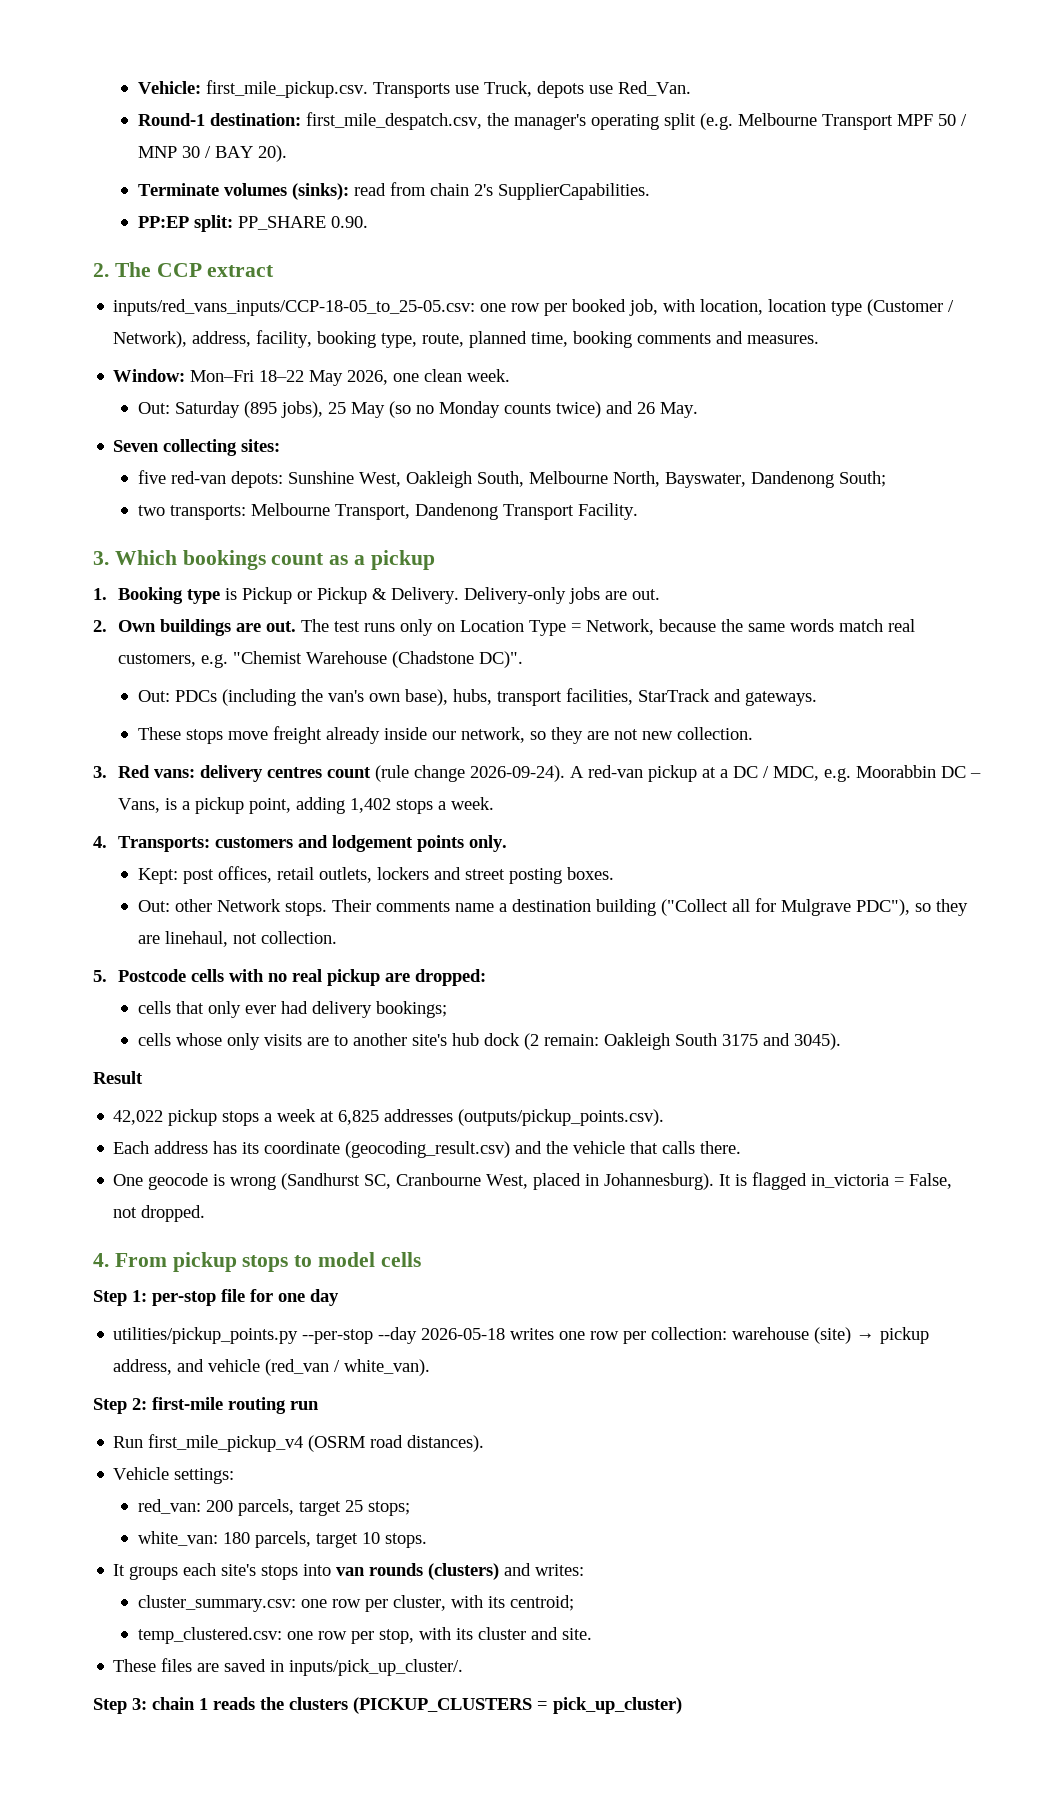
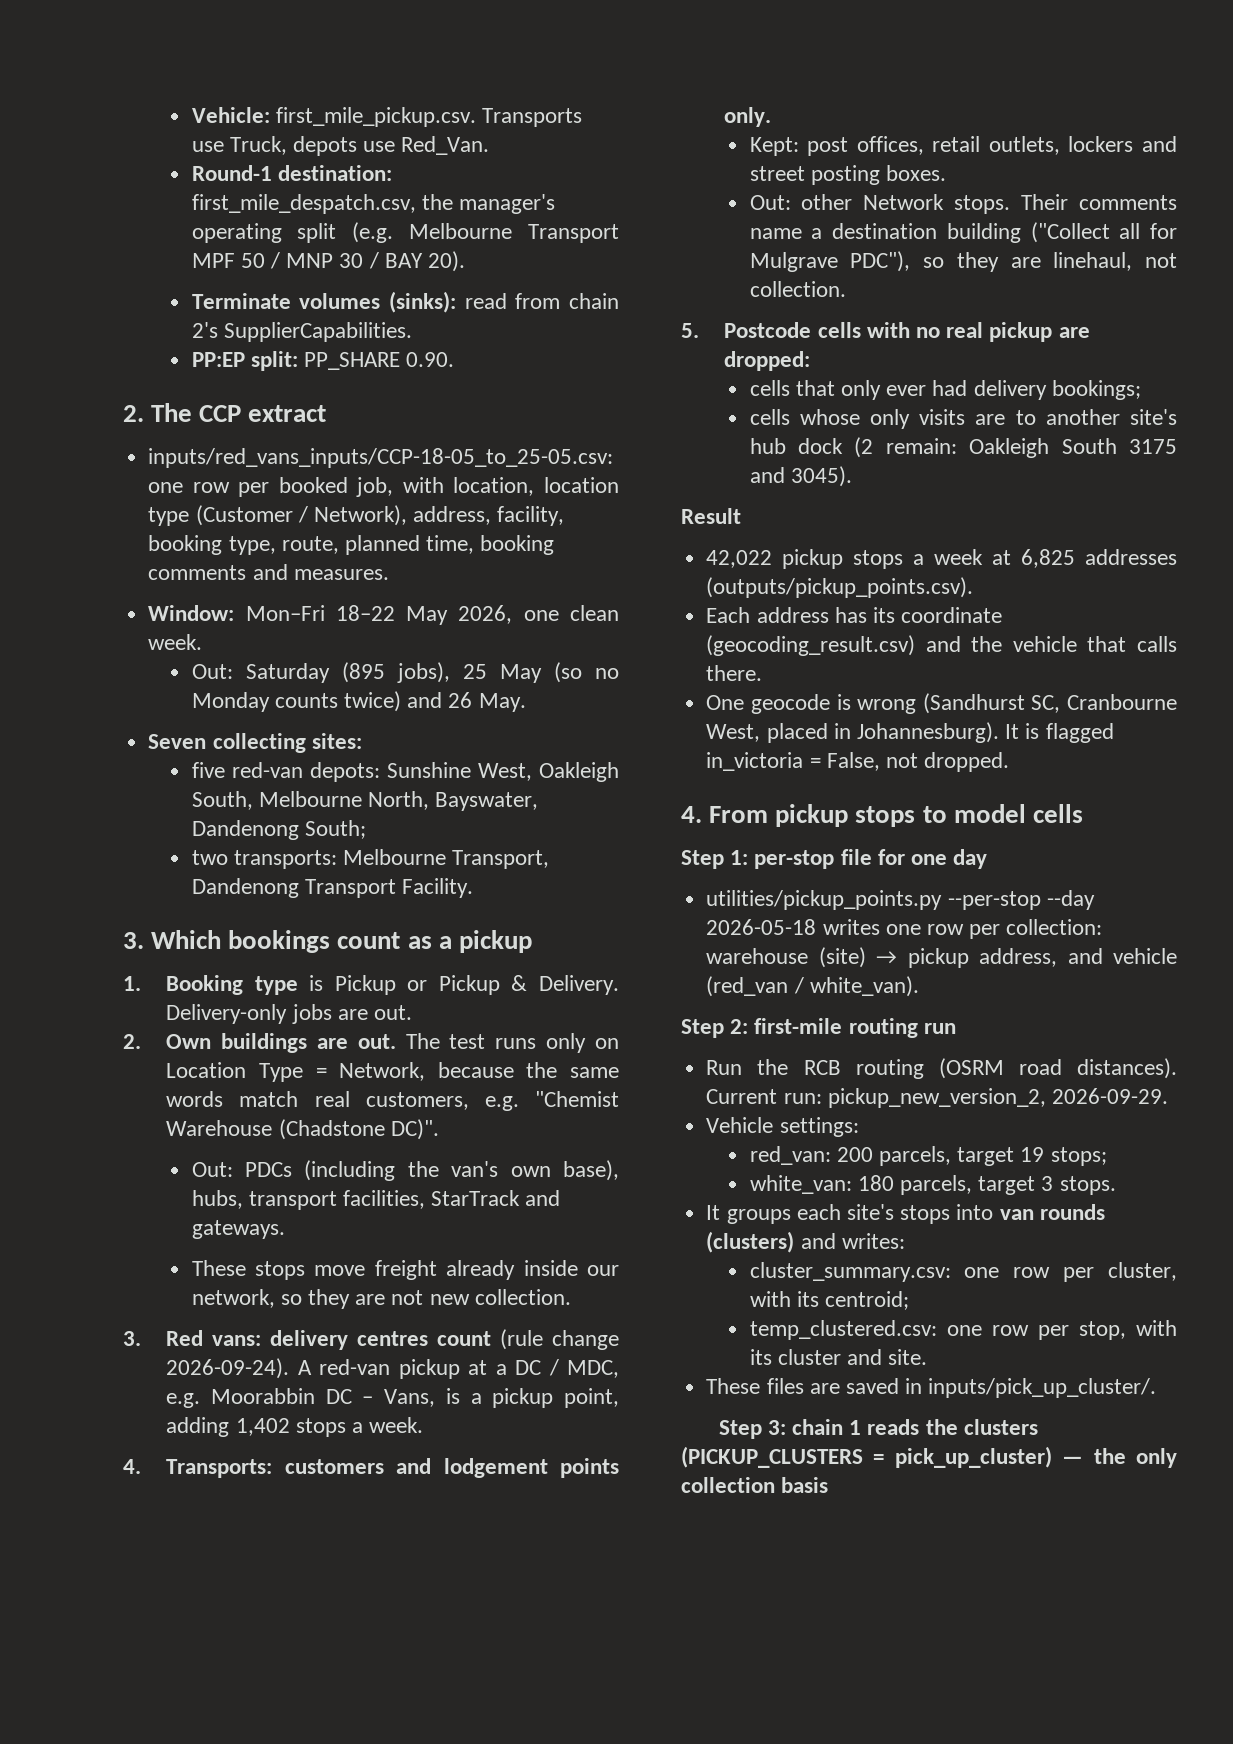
[148,1434,304,1452] first_mile_pickup_v4 -> [757,1059,924,1079] the RCB routing
(485, 1443) none -> [706,1088,1168,1108] Current run: pickup_new_version_2, 2026-09-29.
[344,1500,363,1512] 25 -> [1020,1147,1045,1162] 19
[361,1532,380,1544] 10 -> [1041,1176,1054,1191] 3
(682, 1705) none -> [1062,1448,1177,1468] [681,1477,829,1493] — the only collection basis

